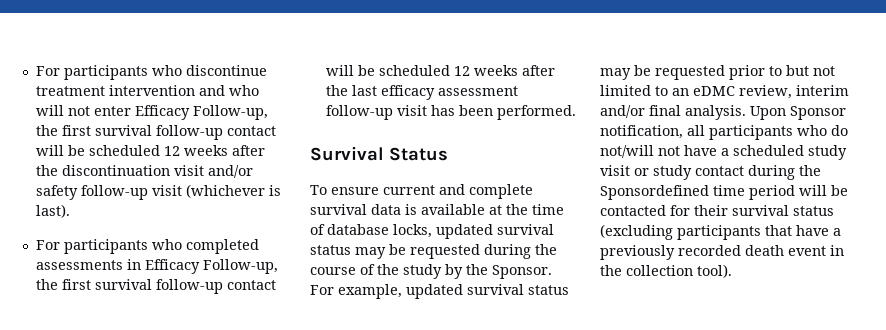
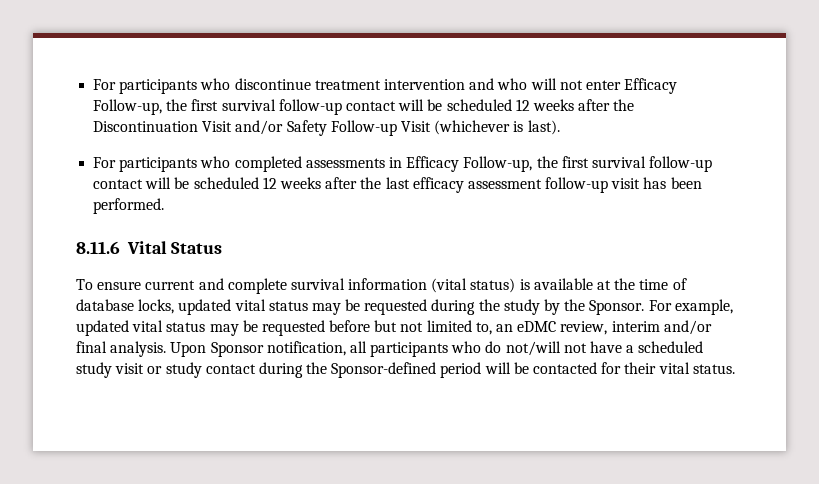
[61,165,253,178] [35,185,182,200] discontinuation visit and/or safety follow-up visit -> [93,120,431,136] Discontinuation Visit and/or Safety Follow-up Visit
[310,146,384,161] Survival -> [76,241,167,254] 8.11.6 Vital
[371,204,401,215] data -> [348,278,516,293] information (vital status)
[497,224,554,235] survival -> [234,299,266,311] vital
[310,264,399,275] course of the -> (500, 305) none
[467,284,569,295] [600,65,782,80] survival status may be requested prior to -> [132,320,371,336] vital status may be requested before
[655,86,668,96] to -> [475,322,492,335] to,
[600,185,745,200] Sponsordefined time -> [331,362,437,378] Sponsor-defined
[732,205,834,216] [600,224,841,240] [600,245,844,260] [600,264,732,278] survival status (excluding participants that have a previously recorded death event in the collection tool). -> [658,362,735,374] vital status.

